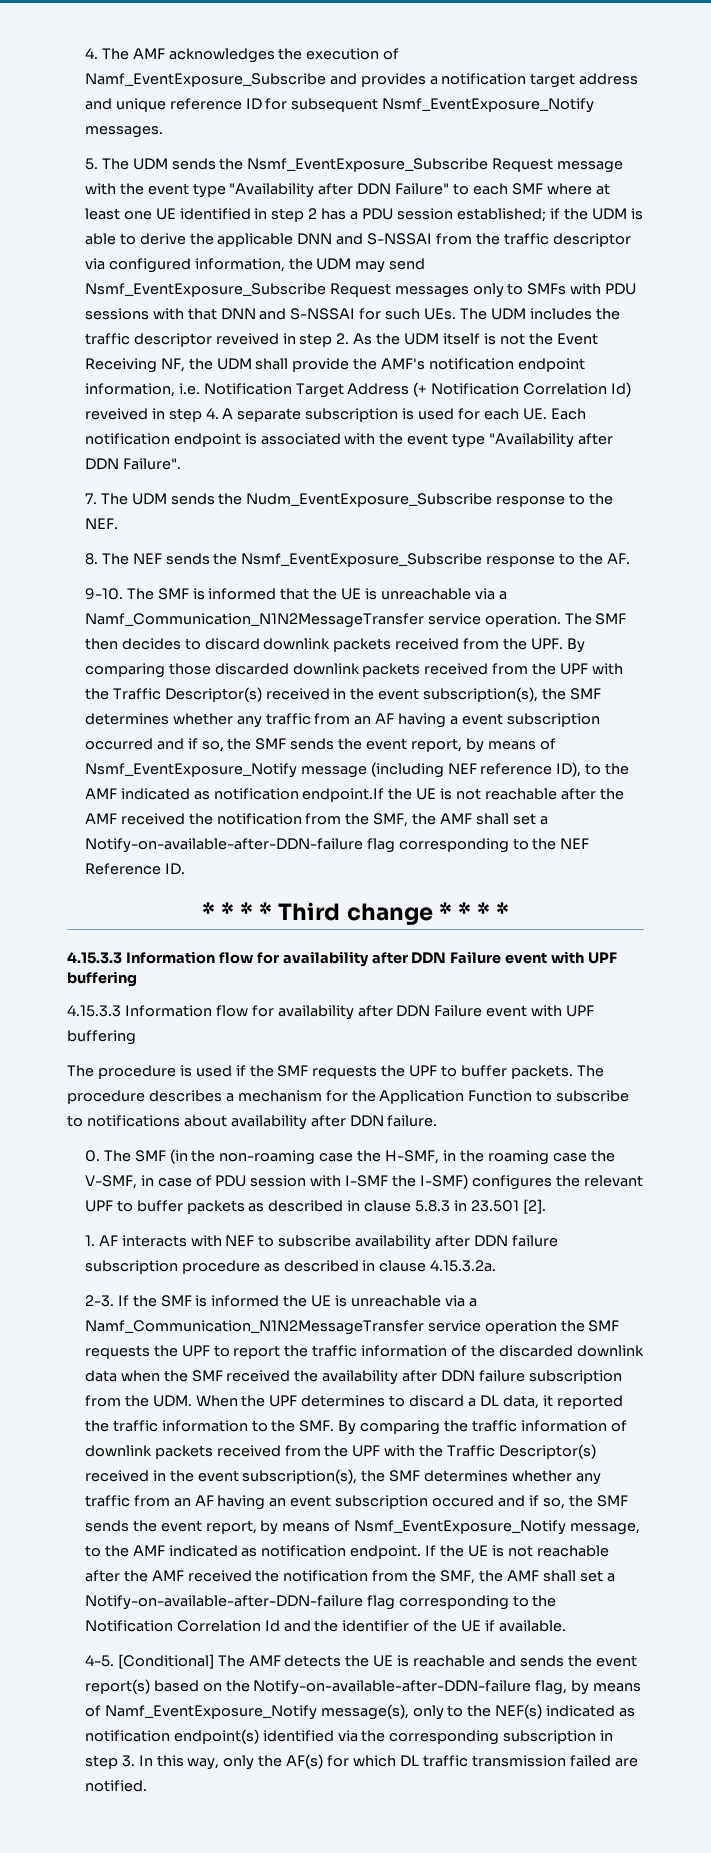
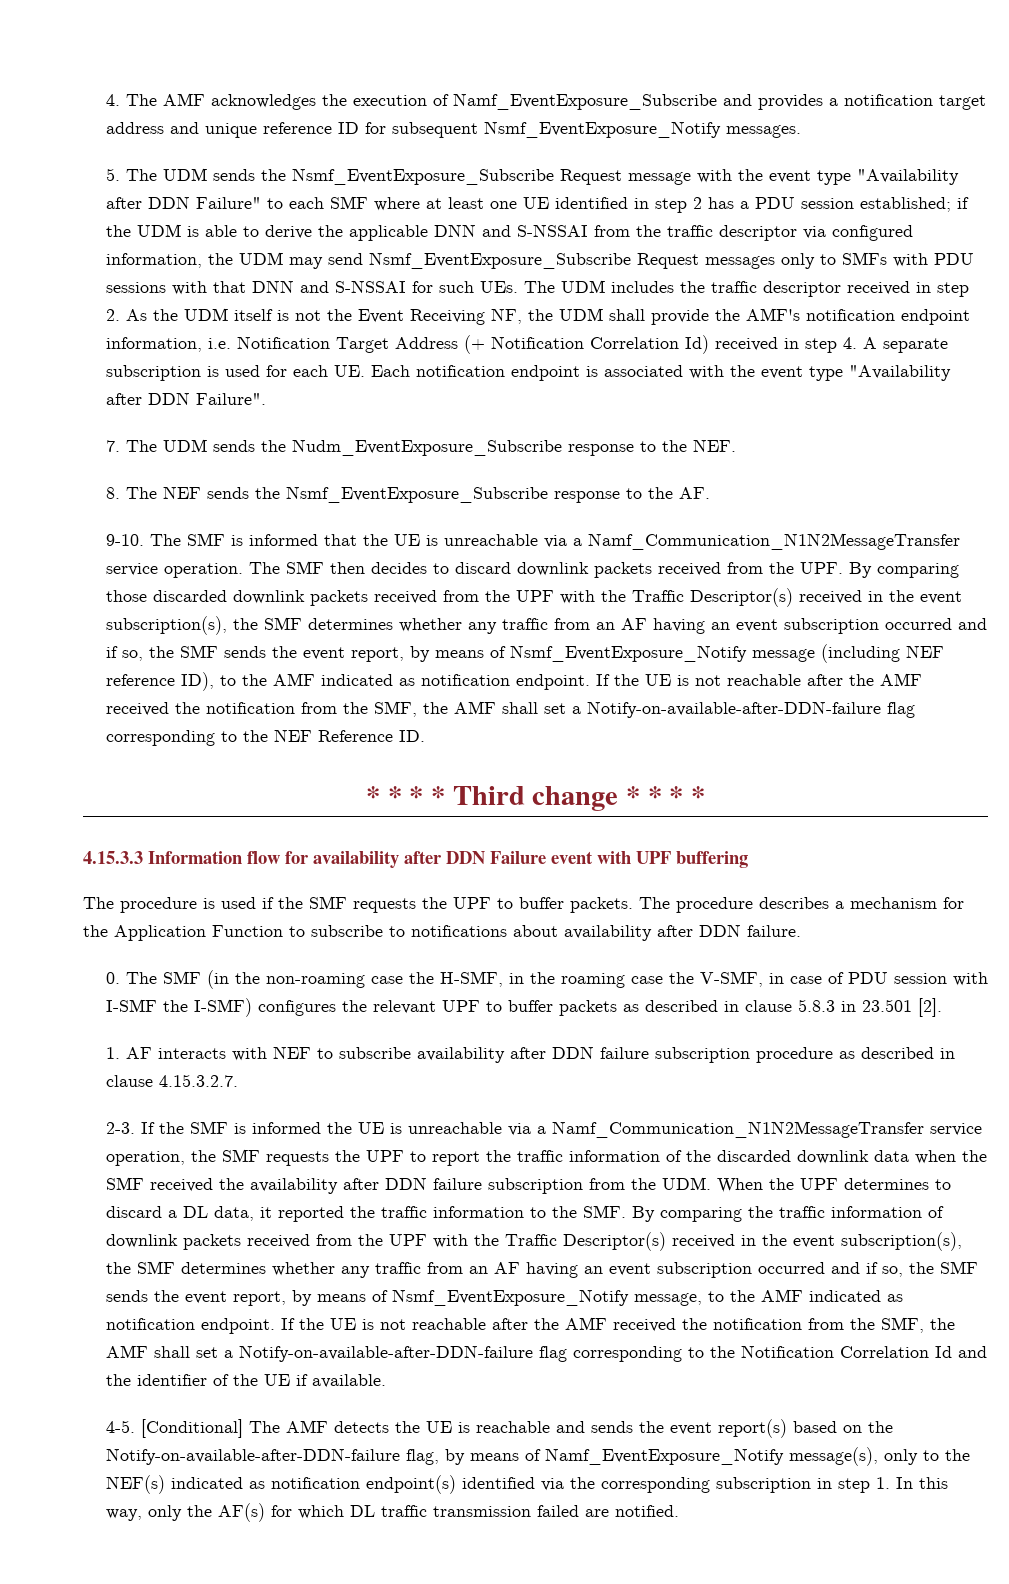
[215,333,279,345] reveived -> [846,281,910,295] received
[84,408,148,420] reveived -> [714,337,778,351] received
[450,716,459,725] a -> [710,622,730,630] an
[302,788,385,802] endpoint.If -> [515,674,610,690] endpoint. If
[67,1005,595,1020] [67,1030,136,1045] // 4.15.3.3 Information flow for availability after DDN Failure event with UPF buffering -> (748, 859) none
[430,1260,497,1272] 4.15.3.2a. -> [158,1074,238,1087] 4.15.3.2.7.
[484,1320,557,1334] operation -> [105,1151,185,1166] operation,
[432,1495,495,1507] occured -> [757,1262,825,1274] occurred
[121,1755,135,1767] 3. -> [875,1477,890,1489] 1.

